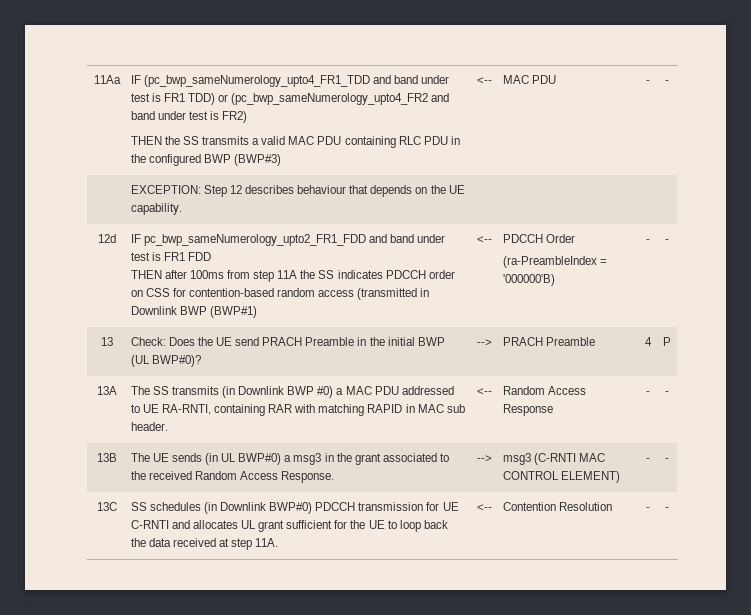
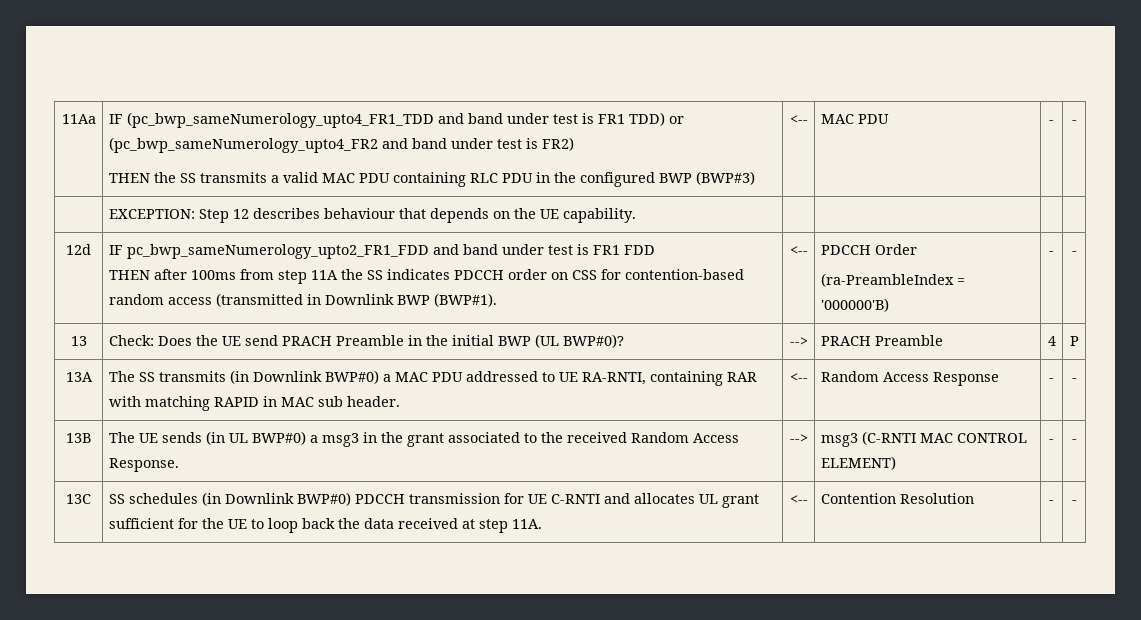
[209,306,257,318] (BWP#1) -> [433,293,497,307] (BWP#1).
[287,386,334,398] BWP #0) -> [324,370,379,384] BWP#0)

